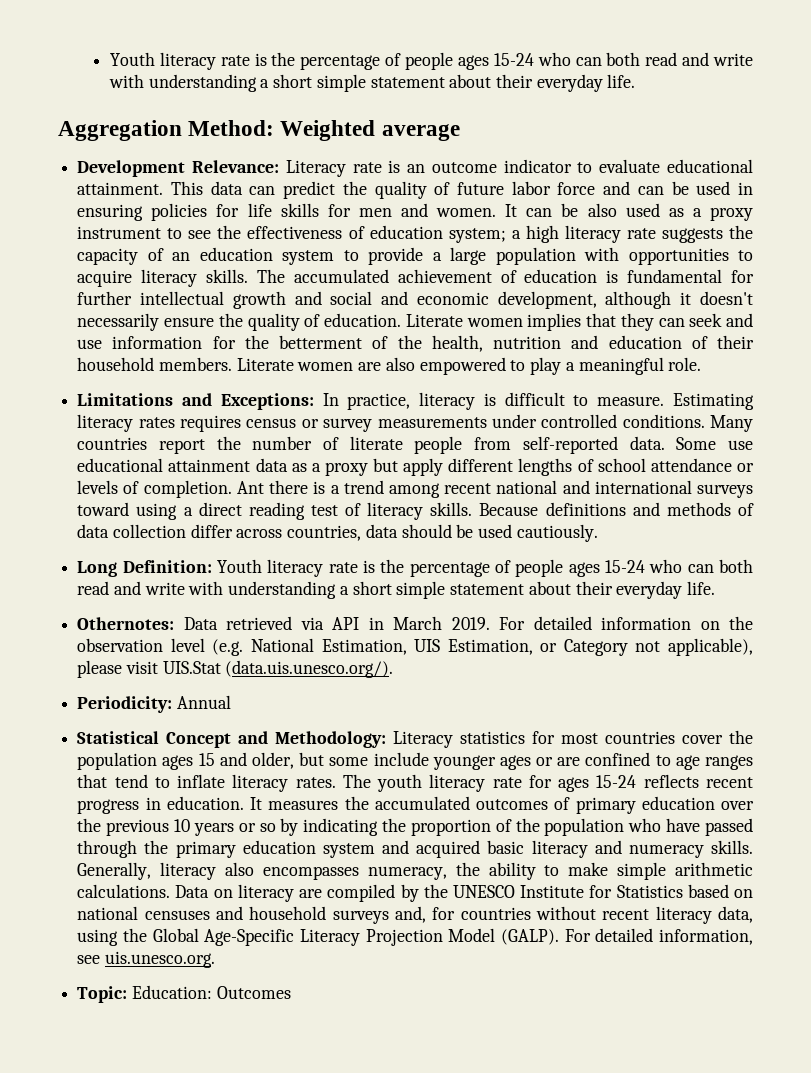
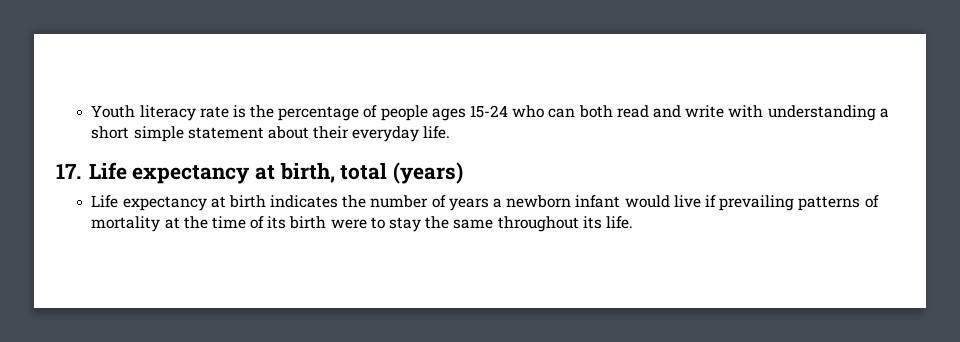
[58,120,460,141] [77,159,753,177] [77,181,753,199] [77,203,753,221] [77,225,753,243] [77,247,753,265] [77,269,754,287] [77,291,753,309] [77,313,753,331] [77,335,754,352] [77,357,702,375] [77,392,754,410] [77,414,753,432] [77,436,753,454] [77,458,754,476] [77,480,753,498] [77,502,755,520] [77,524,598,542] [77,559,753,577] [77,581,715,599] [77,616,753,630] [77,638,753,656] [77,660,394,678] [77,695,231,713] [77,730,754,748] [77,752,753,770] [77,774,753,792] [77,796,754,814] [77,818,754,836] [77,840,754,858] [77,862,753,880] [77,884,753,902] [77,906,753,924] [77,928,753,946] [77,951,215,968] [77,985,291,1003] Aggregation Method: Weighted average // Development Relevance: Literacy rate is an outcome indicator to evaluate educational attainment. This data can predict the quality of future labor force and can be used in ensuring policies for life skills for men and women. It can be also used as a proxy instrument to see the effectiveness of education system; a high literacy rate suggests the capacity of an education system to provide a large population with opportunities to acquire literacy skills. The accumulated achievement of education is fundamental for further intellectual growth and social and economic development, although it doesn't necessarily ensure the quality of education. Literate women implies that they can seek and use information for the betterment of the health, nutrition and education of their household members. Literate women are also empowered to play a meaningful role. // Limitations and Exceptions: In practice, literacy is difficult to measure. Estimating literacy rates requires census or survey measurements under controlled conditions. Many countries report the number of literate people from self-reported data. Some use educational attainment data as a proxy but apply different lengths of school attendance or levels of completion. Ant there is a trend among recent national and international surveys toward using a direct reading test of literacy skills. Because definitions and methods of data collection differ across countries, data should be used cautiously. // Long Definition: Youth literacy rate is the percentage of people ages 15-24 who can both read and write with understanding a short simple statement about their everyday life. // Othernotes: Data retrieved via API in March 2019. For detailed information on the observation level (e.g. National Estimation, UIS Estimation, or Category not applicable), please visit UIS.Stat (data.uis.unesco.org/). // Periodicity: Annual // Statistical Concept and Methodology: Literacy statistics for most countries cover the population ages 15 and older, but some include younger ages or are confined to age ranges that tend to inflate literacy rates. The youth literacy rate for ages 15-24 reflects recent progress in education. It measures the accumulated outcomes of primary education over the previous 10 years or so by indicating the proportion of the population who have passed through the primary education system and acquired basic literacy and numeracy skills. Generally, literacy also encompasses numeracy, the ability to make simple arithmetic calculations. Data on literacy are compiled by the UNESCO Institute for Statistics based on national censuses and household surveys and, for countries without recent literacy data, using the Global Age-Specific Literacy Projection Model (GALP). For detailed information, see uis.unesco.org. // Topic: Education: Outcomes -> [56,162,464,184] [91,195,879,211] [91,216,633,232] 17. Life expectancy at birth, total (years) // Life expectancy at birth indicates the number of years a newborn infant would live if prevailing patterns of mortality at the time of its birth were to stay the same throughout its life.

